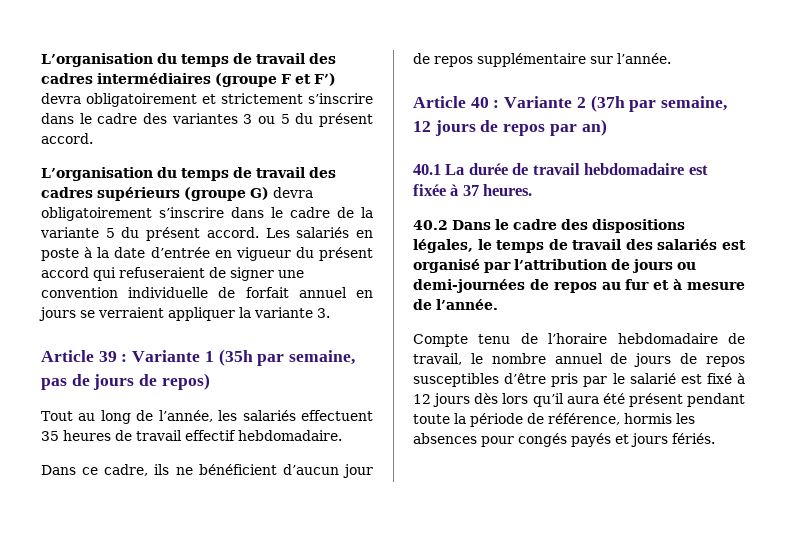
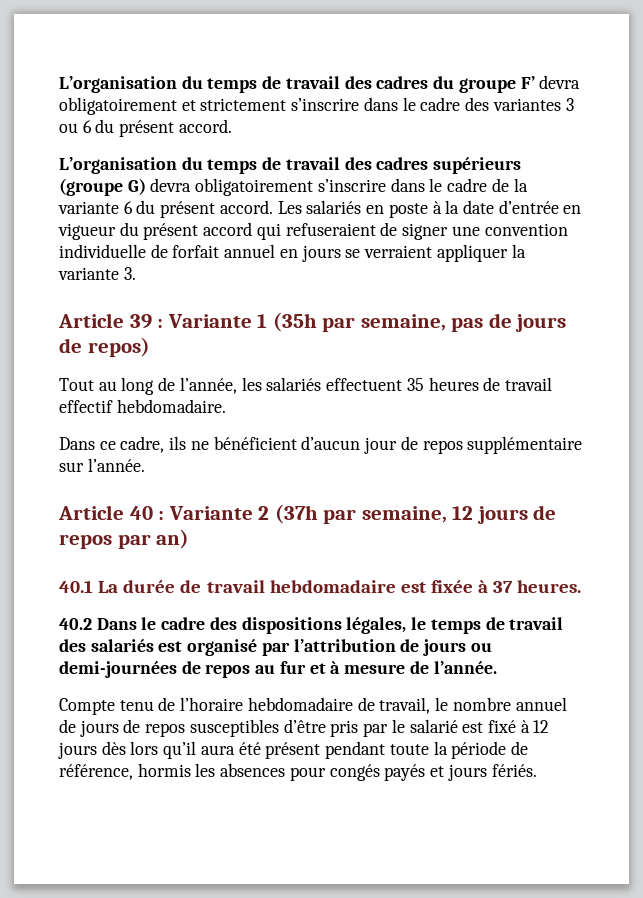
[41,53,336,67] [41,73,336,87] L’organisation du temps de travail des cadres intermédiaires (groupe F et F’) -> [59,76,535,93] L’organisation du temps de travail des cadres du groupe F’
[280,114,290,124] 5 -> [82,120,92,133] 6
[105,228,115,238] 5 -> [123,201,133,214] 6

